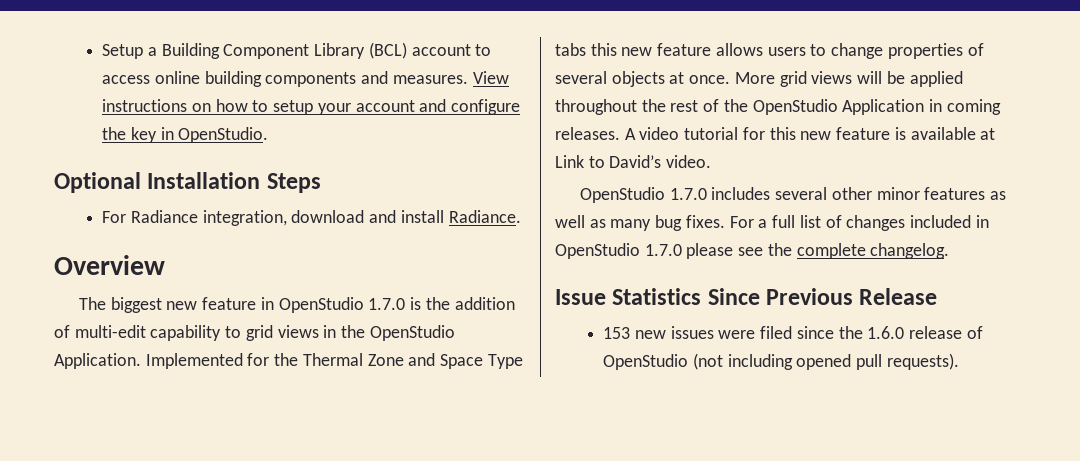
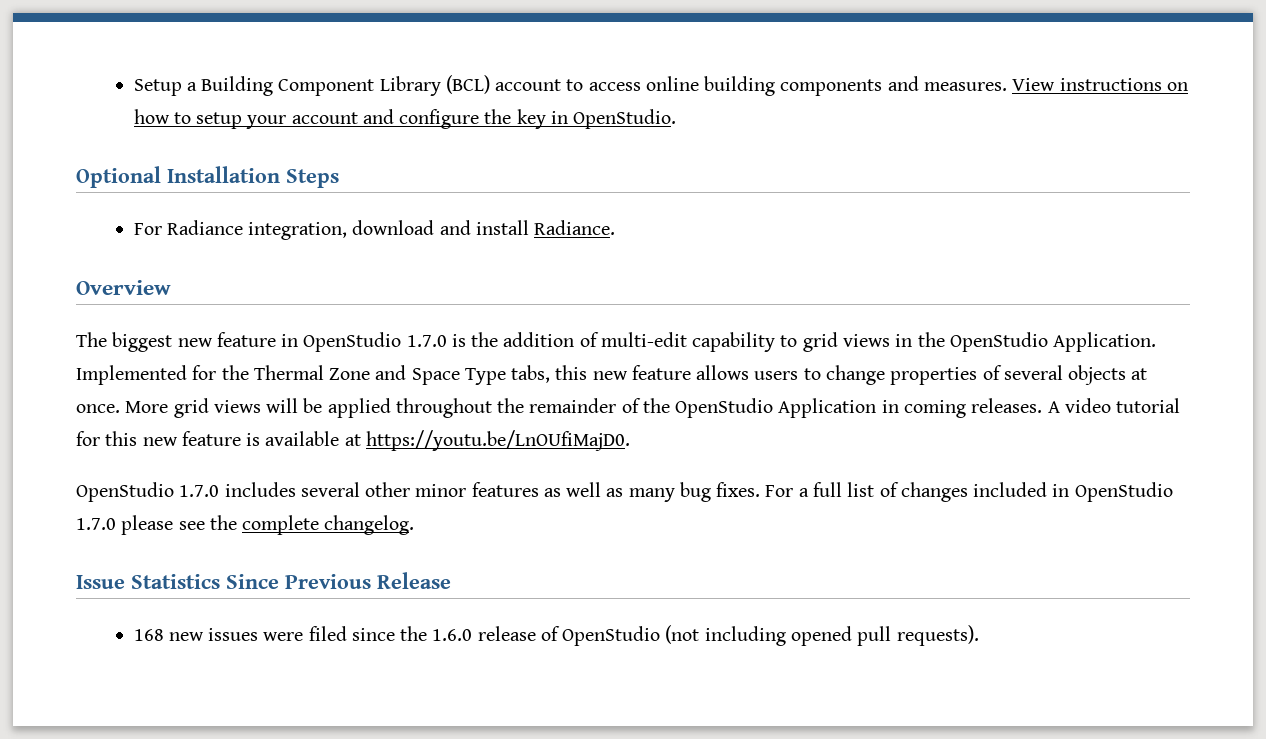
[555,43,586,56] tabs -> [511,365,551,383] tabs,
[670,100,699,112] rest -> [529,398,617,413] remainder
[555,155,712,168] Link to David’s video. -> [365,430,630,451] https://youtu.be/LnOUfiMajD0.
[603,327,631,339] 153 -> [133,629,164,641] 168

